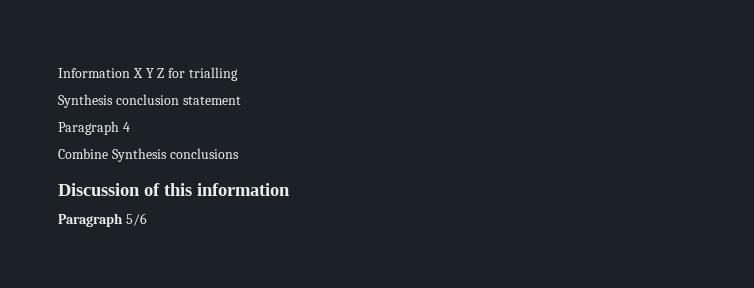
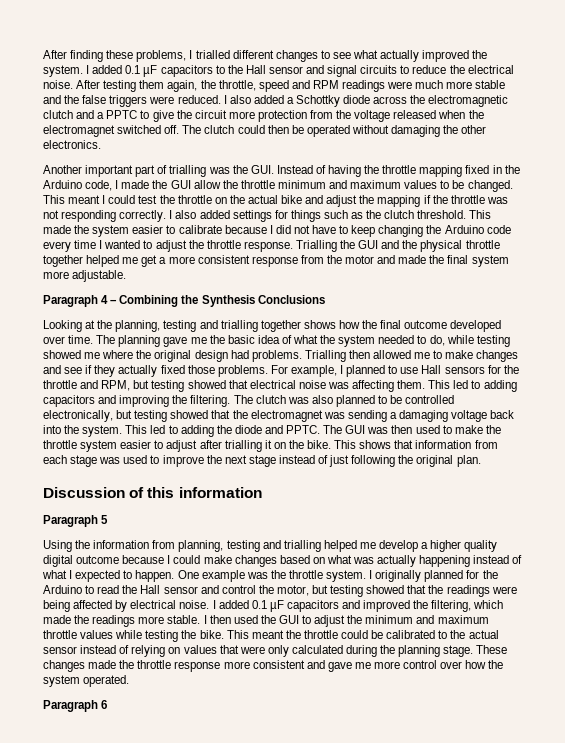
[58,67,238,81] [58,94,241,108] [58,121,130,135] [58,148,239,162] Information X Y Z for trialling // Synthesis conclusion statement // Paragraph 4 // Combine Synthesis conclusions -> [43,50,488,62] [43,65,514,77] [43,80,506,92] [43,95,509,107] [43,110,484,122] [43,125,487,137] [43,140,101,149] [43,165,520,177] [43,180,513,192] [43,195,508,207] [43,210,492,222] [43,225,511,237] [43,240,500,252] [43,255,509,267] [43,270,127,282] [43,295,325,307] [43,320,502,332] [43,335,510,347] [43,350,519,362] [43,365,519,377] [43,380,517,392] [43,395,455,407] [43,410,515,422] [43,425,501,437] [43,440,498,452] [43,455,481,467] After finding these problems, I trialled different changes to see what actually improved the system. I added 0.1 µF capacitors to the Hall sensor and signal circuits to reduce the electrical noise. After testing them again, the throttle, speed and RPM readings were much more stable and the false triggers were reduced. I also added a Schottky diode across the electromagnetic clutch and a PPTC to give the circuit more protection from the voltage released when the electromagnet switched off. The clutch could then be operated without damaging the other electronics. // Another important part of trialling was the GUI. Instead of having the throttle mapping fixed in the Arduino code, I made the GUI allow the throttle minimum and maximum values to be changed. This meant I could test the throttle on the actual bike and adjust the mapping if the throttle was not responding correctly. I also added settings for things such as the clutch threshold. This made the system easier to calibrate because I did not have to keep changing the Arduino code every time I wanted to adjust the throttle response. Trialling the GUI and the physical throttle together helped me get a more consistent response from the motor and made the final system more adjustable. // Paragraph 4 – Combining the Synthesis Conclusions // Looking at the planning, testing and trialling together shows how the final outcome developed over time. The planning gave me the basic idea of what the system needed to do, while testing showed me where the original design had problems. Trialling then allowed me to make changes and see if they actually fixed those problems. For example, I planned to use Hall sensors for the throttle and RPM, but testing showed that electrical noise was affecting them. This led to adding capacitors and improving the filtering. The clutch was also planned to be controlled electronically, but testing showed that the electromagnet was sending a damaging voltage back into the system. This led to adding the diode and PPTC. The GUI was then used to make the throttle system easier to adjust after trialling it on the bike. This shows that information from each stage was used to improve the next stage instead of just following the original plan.
[125,213,147,226] 5/6 -> [101,515,109,524] [43,540,498,552] [43,555,523,567] [42,570,498,582] [43,585,517,597] [43,600,504,612] [43,615,489,627] [43,630,499,642] [43,645,508,657] [43,660,504,672] [43,675,130,687] [43,700,108,712] 5 // Using the information from planning, testing and trialling helped me develop a higher quality digital outcome because I could make changes based on what was actually happening instead of what I expected to happen. One example was the throttle system. I originally planned for the Arduino to read the Hall sensor and control the motor, but testing showed that the readings were being affected by electrical noise. I added 0.1 µF capacitors and improved the filtering, which made the readings more stable. I then used the GUI to adjust the minimum and maximum throttle values while testing the bike. This meant the throttle could be calibrated to the actual sensor instead of relying on values that were only calculated during the planning stage. These changes made the throttle response more consistent and gave me more control over how the system operated. // Paragraph 6

